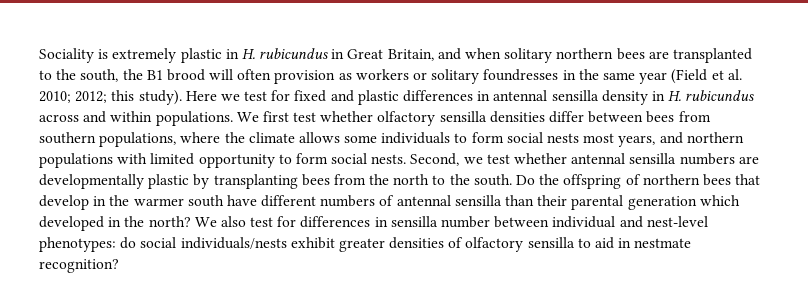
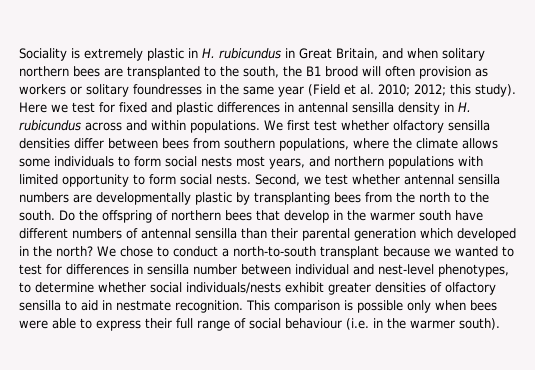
[220,216,246,227] also -> [120,246,514,259] chose to conduct a north-to-south transplant because we wanted to
[39,237,137,252] phenotypes: do -> [438,264,509,277] [19,282,146,293] phenotypes, to determine whether
[39,259,119,273] recognition? -> [175,300,497,313] [19,318,500,331] recognition. This comparison is possible only when bees were able to express their full range of social behaviour (i.e. in the warmer south).

